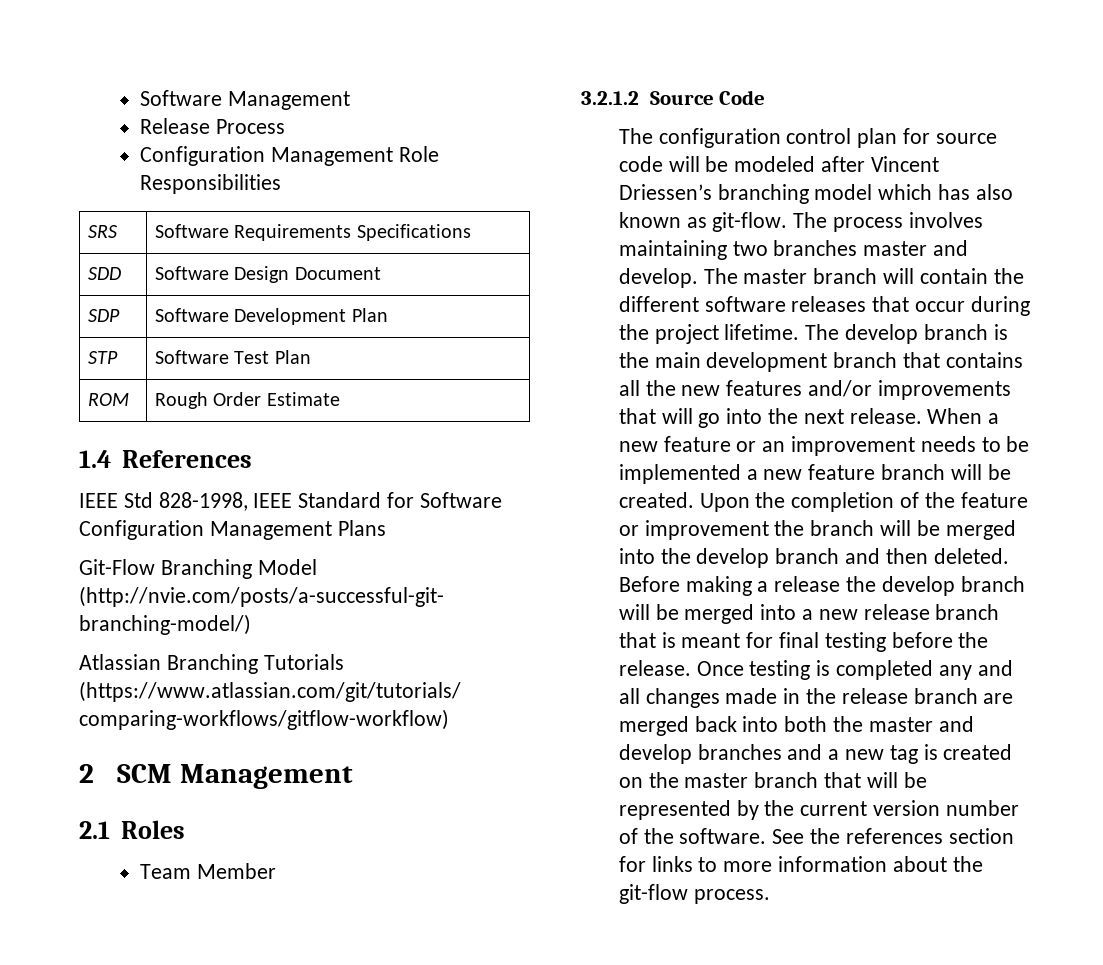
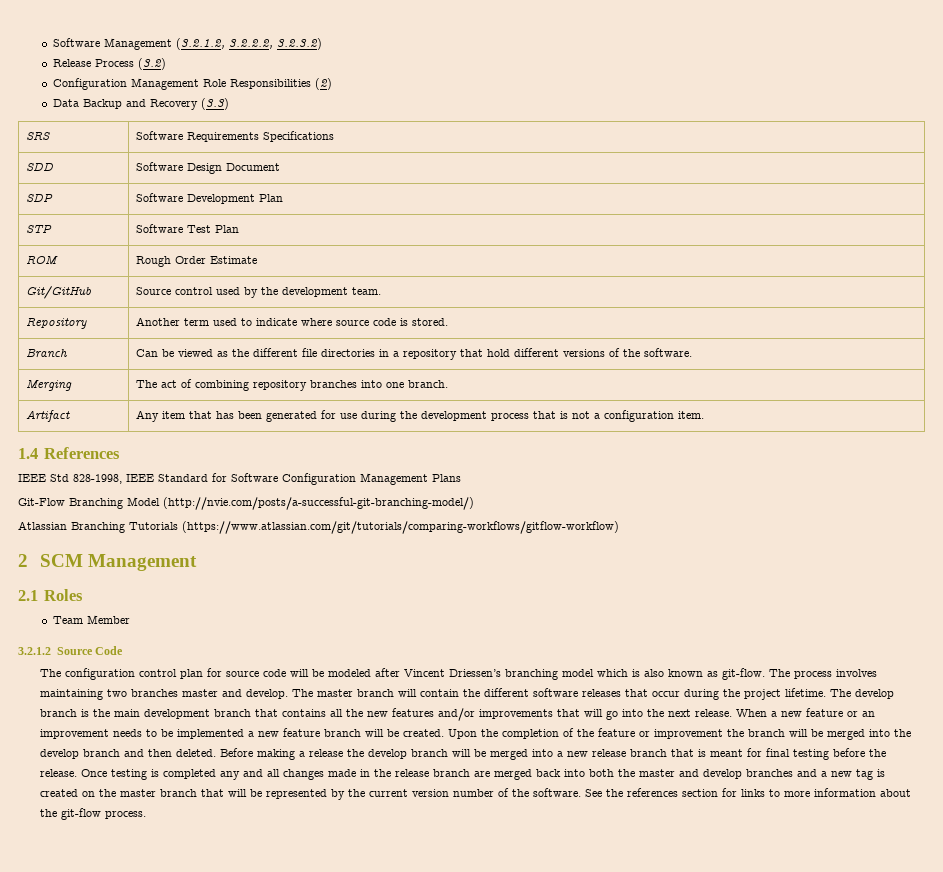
(351, 100) none -> [175,38,322,50] (3.2.1.2, 3.2.2.2, 3.2.3.2)
(286, 126) none -> [137,58,166,70] (3.2)
(282, 184) none -> [314,78,332,90] [52,98,229,110] (2) // Data Backup and Recovery (3.3)
(340, 399) none -> [25,286,91,299] [135,287,381,298] [25,318,87,329] [135,317,448,326] [25,349,68,358] [135,348,692,360] [25,380,72,391] [135,379,448,391] [25,410,70,422] [135,410,704,422] // Git/GitHub | Source control used by the development team. // Repository | Another term used to indicate where source code is stored. // Branch | Can be viewed as the different file directories in a repository that hold different versions of the software. // Merging | The act of combining repository branches into one branch. // Artifact | Any item that has been generated for use during the development process that is not a configuration item.
[937,184,970,200] has -> [631,669,640,677] is

